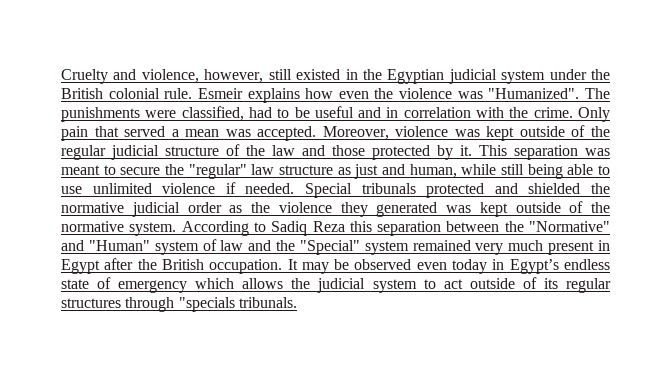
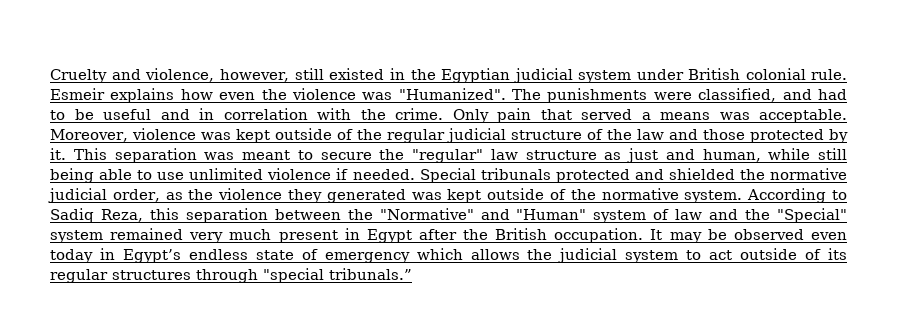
[591,69,610,80] the -> (684, 74) none
(244, 113) none -> [782,89,812,100] and
[185,126,317,141] mean was accepted. -> [660,109,847,123] means was acceptable.
[187,202,222,213] order -> [112,189,160,202] order,
[312,221,345,232] Reza -> [100,209,143,222] Reza,
[178,297,297,312] "specials tribunals. -> [263,268,412,283] "special tribunals.”

